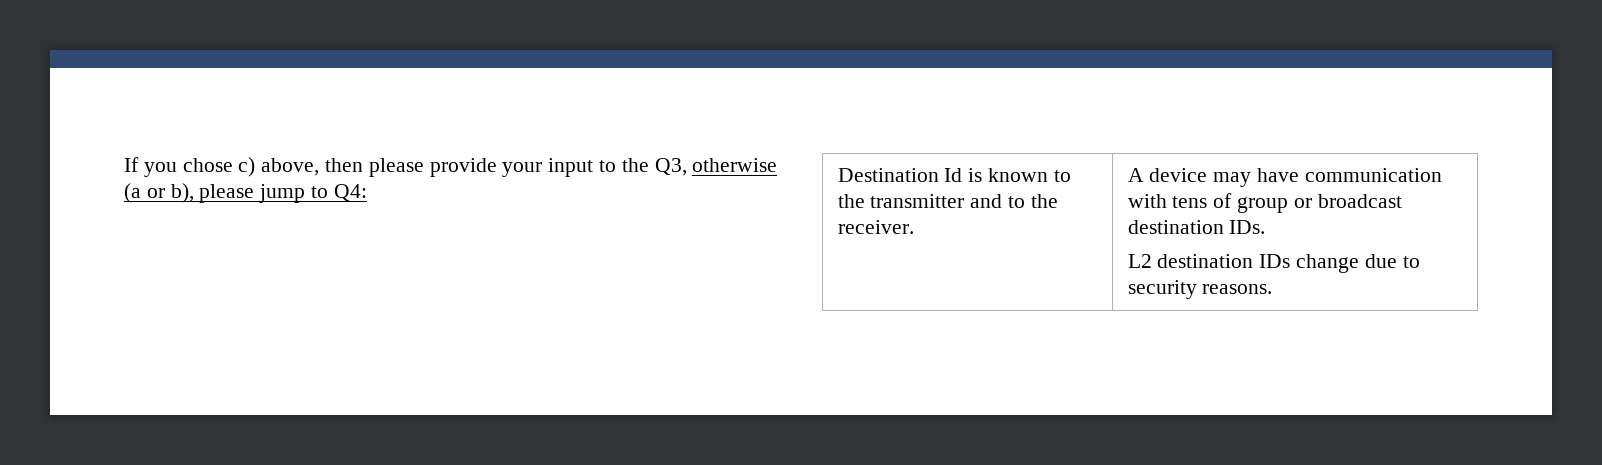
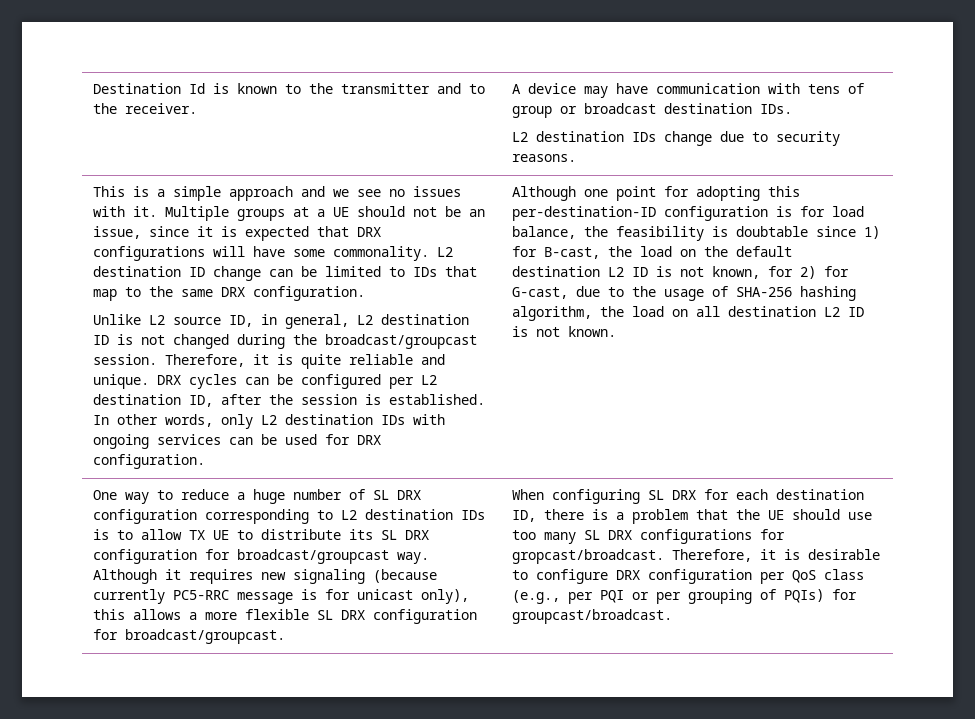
[124,157,778,177] [124,183,367,203] If you chose c) above, then please provide your input to the Q3, otherwise (a or b), please jump to Q4: // -> (93, 88) none
(1273, 289) none -> [93,186,462,201] [93,206,486,221] [93,226,382,241] [93,246,454,261] [93,266,478,281] [93,286,366,301] [93,314,470,329] [93,334,478,349] [93,354,446,369] [93,374,438,389] [93,394,486,407] [93,414,446,429] [93,434,382,449] [93,454,206,469] [512,186,801,201] [512,206,865,221] [512,226,881,241] [512,246,793,259] [512,266,850,279] [512,286,857,301] [512,306,865,321] [512,326,617,337] [93,489,422,504] [93,509,486,524] [93,529,430,540] [93,549,430,564] [93,569,438,584] [93,589,470,604] [93,609,478,624] [93,629,286,644] [512,489,865,504] [512,509,873,524] [512,529,786,544] [512,549,881,564] [512,569,865,584] [512,589,858,604] [512,609,673,624] // This is a simple approach and we see no issues with it. Multiple groups at a UE should not be an issue, since it is expected that DRX configurations will have some commonality. L2 destination ID change can be limited to IDs that map to the same DRX configuration. // Unlike L2 source ID, in general, L2 destination ID is not changed during the broadcast/groupcast session. Therefore, it is quite reliable and unique. DRX cycles can be configured per L2 destination ID, after the session is established. In other words, only L2 destination IDs with ongoing services can be used for DRX configuration. | Although one point for adopting this per-destination-ID configuration is for load balance, the feasibility is doubtable since 1) for B-cast, the load on the default destination L2 ID is not known, for 2) for G-cast, due to the usage of SHA-256 hashing algorithm, the load on all destination L2 ID is not known. // One way to reduce a huge number of SL DRX configuration corresponding to L2 destination IDs is to allow TX UE to distribute its SL DRX configuration for broadcast/groupcast way. Although it requires new signaling (because currently PC5-RRC message is for unicast only), this allows a more flexible SL DRX configuration for broadcast/groupcast. | When configuring SL DRX for each destination ID, there is a problem that the UE should use too many SL DRX configurations for gropcast/broadcast. Therefore, it is desirable to configure DRX configuration per QoS class (e.g., per PQI or per grouping of PQIs) for groupcast/broadcast.

